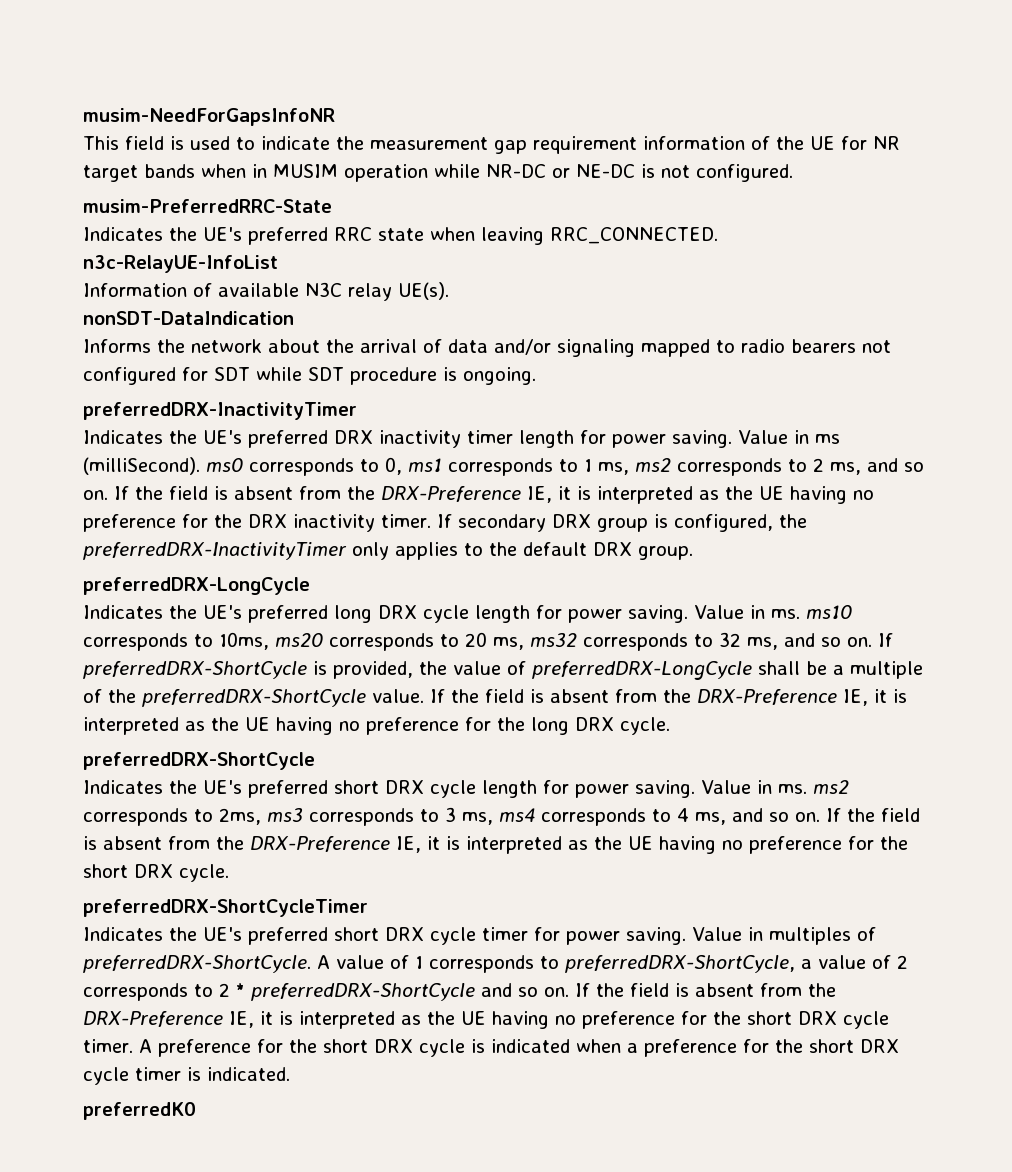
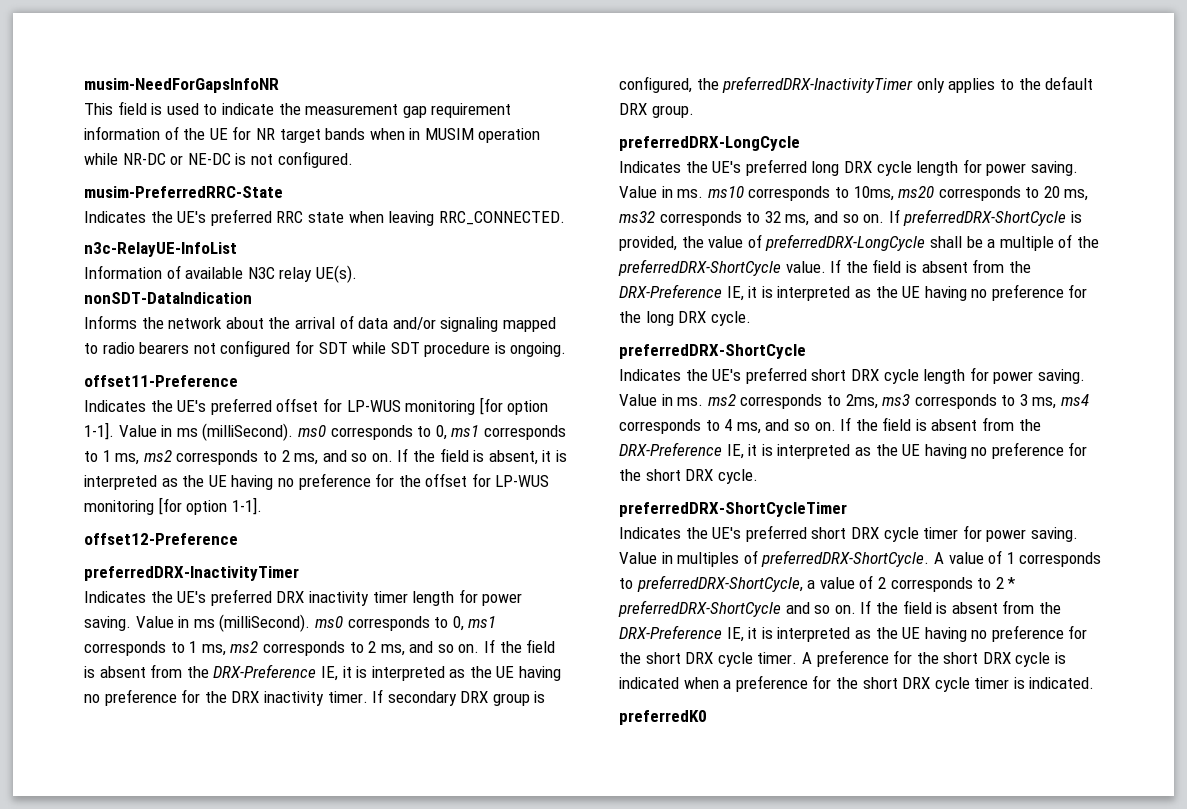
(536, 376) none -> [84,375,238,387] [84,397,549,415] [84,422,566,441] [84,448,568,465] [84,473,550,490] [84,497,262,515] [84,533,238,545] // offset11-Preference // Indicates the UE's preferred offset for LP-WUS monitoring [for option 1-1]. Value in ms (milliSecond). ms0 corresponds to 0, ms1 corresponds to 1 ms, ms2 corresponds to 2 ms, and so on. If the field is absent, it is interpreted as the UE having no preference for the offset for LP-WUS monitoring [for option 1-1]. // offset12-Preference

